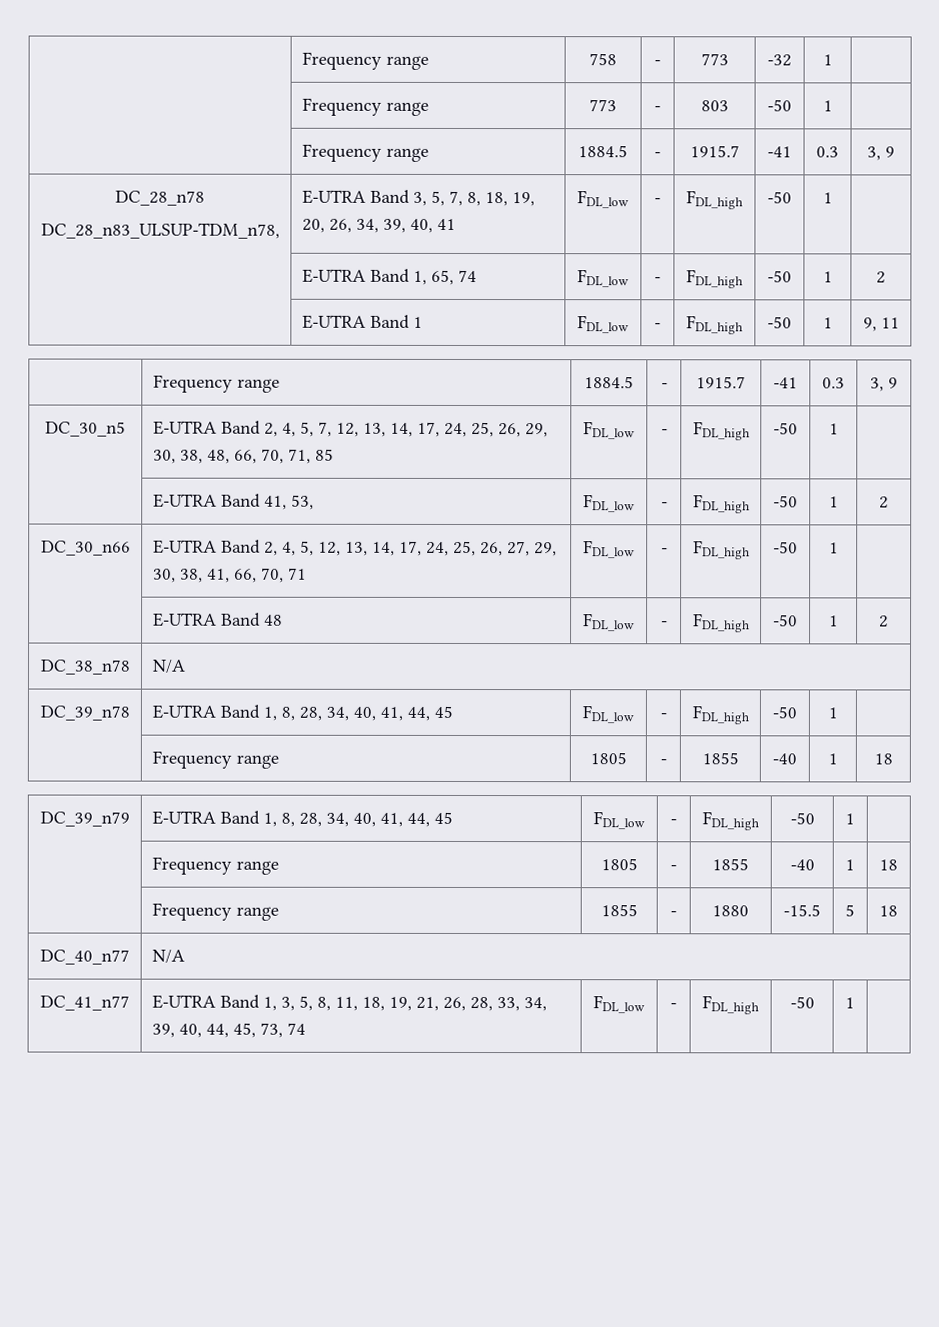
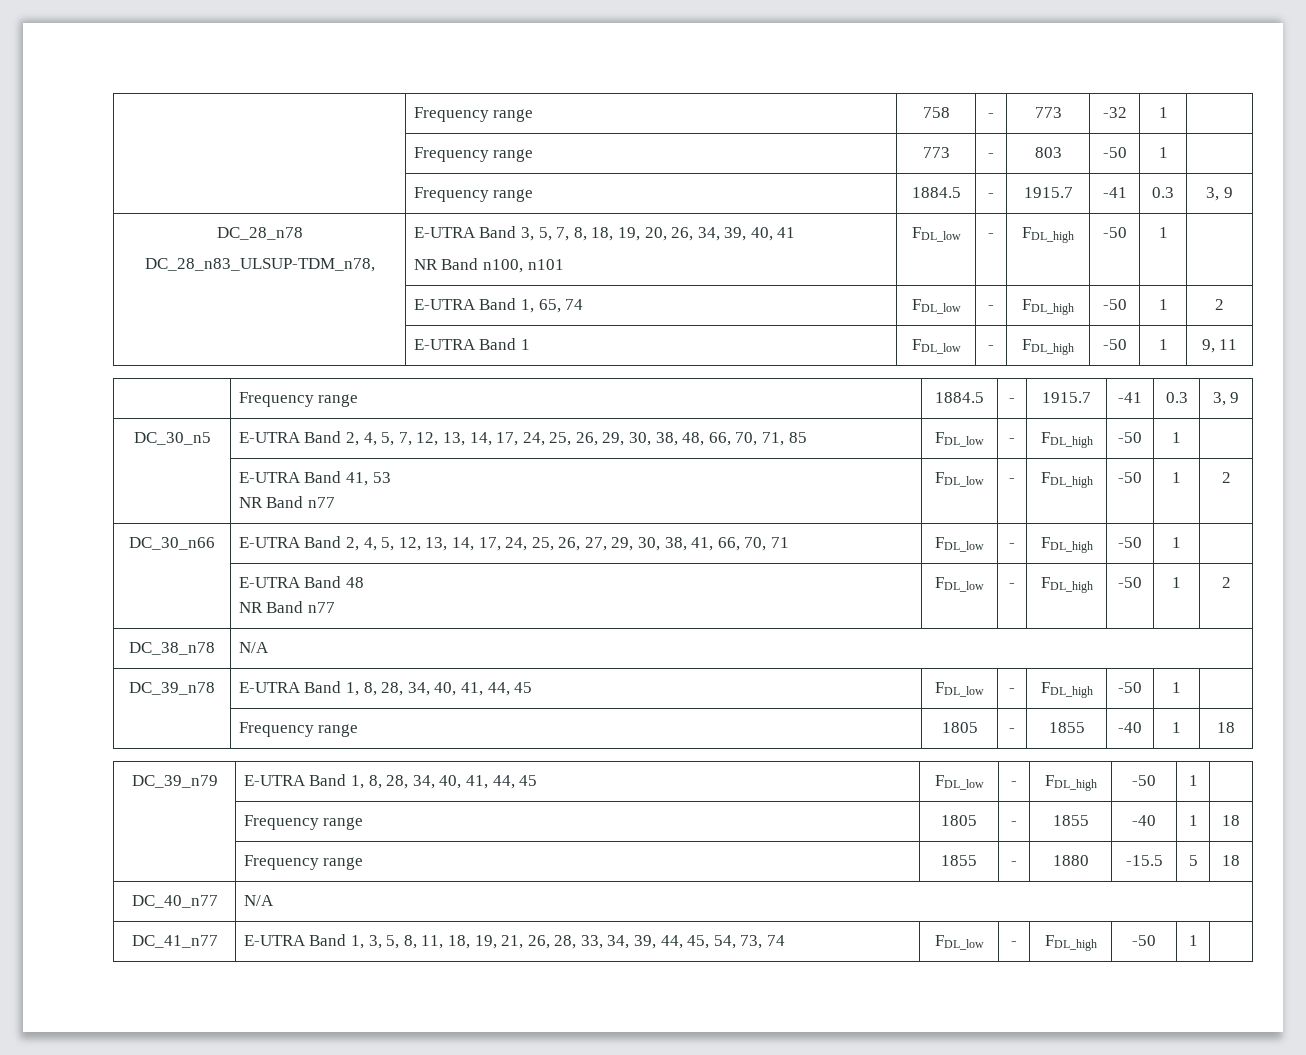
(456, 224) none -> [413,258,564,273] // NR Band n100, n101
[290,494,314,510] 53, -> [372,472,391,483] [238,496,335,508] 53 // NR Band n77
(283, 620) none -> [238,601,335,613] // NR Band n77
[178,1023,202,1038] 40, -> (657, 942) none
(256, 1030) none -> [713,935,736,949] 54,

